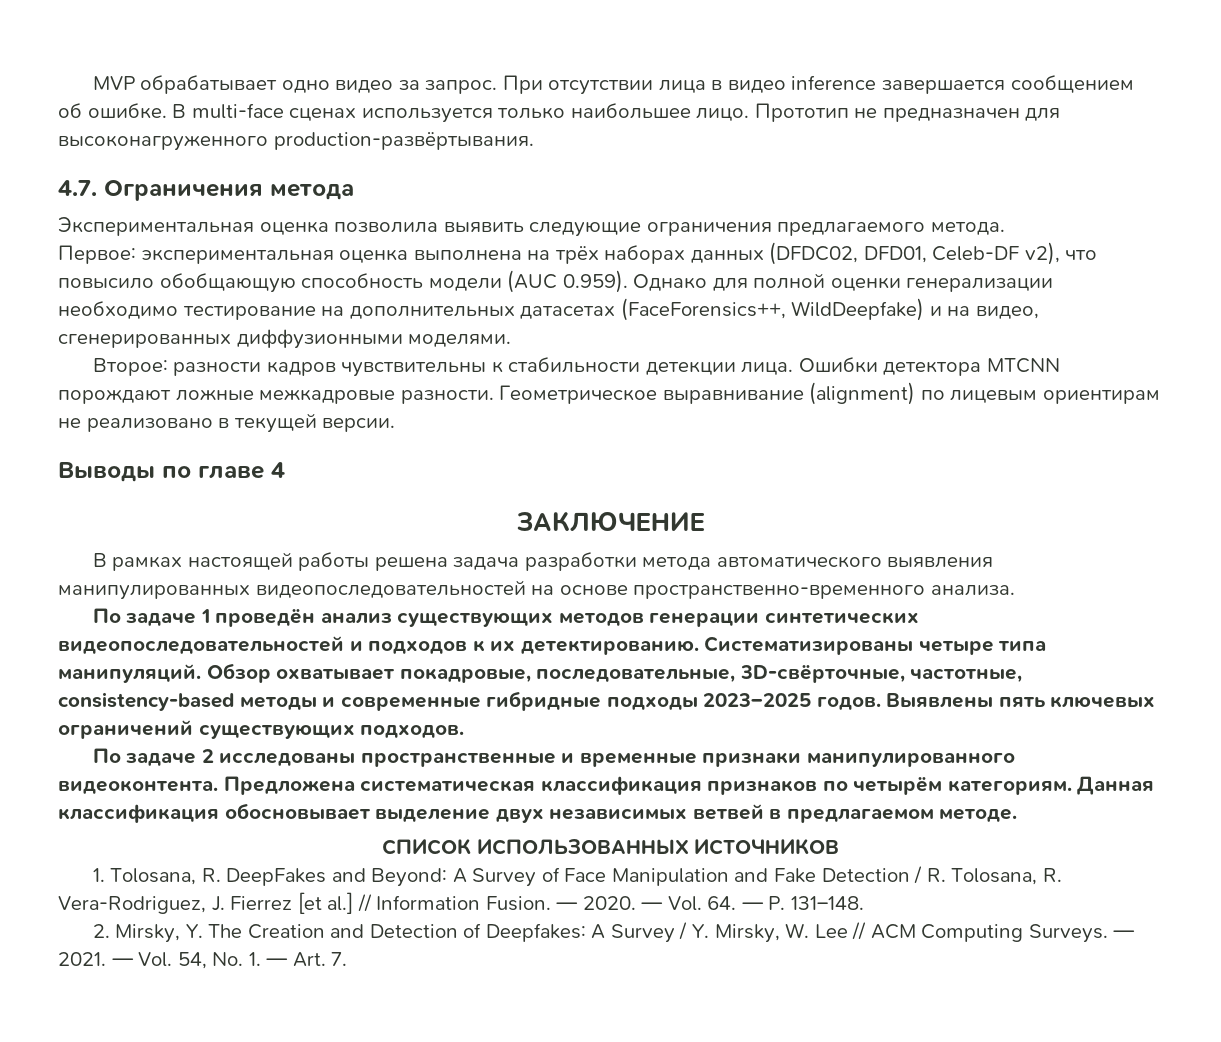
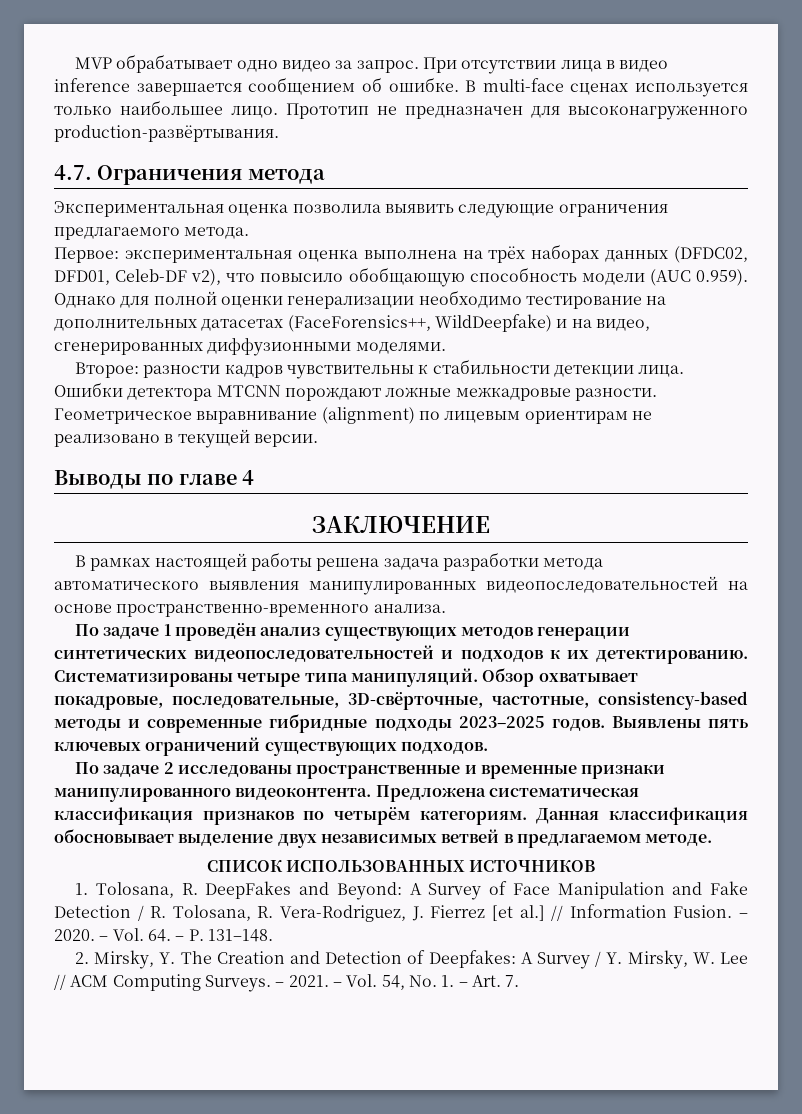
[556,896,664,910] — 2020. — -> [739,913,749,918] [54,929,109,941] – 2020. –
[741,902,764,910] — -> [175,936,185,941] –
[1113,930,1136,938] [58,952,134,966] — 2021. — -> [275,975,342,987] – 2021. –
[266,958,289,966] — -> [458,982,468,987] –

